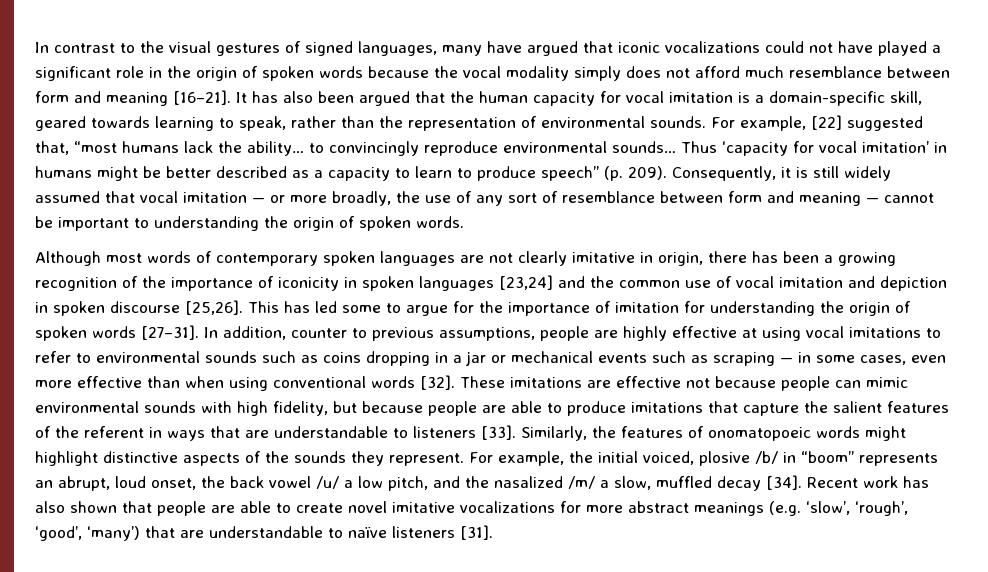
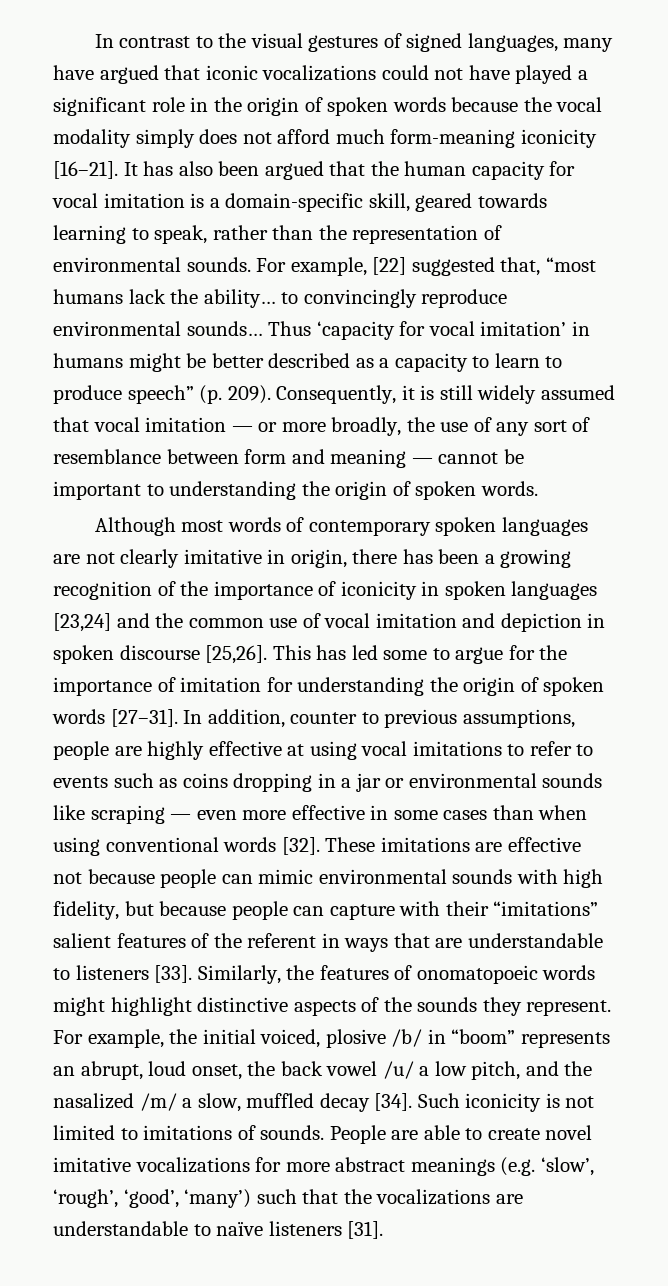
[789,66,950,78] [35,91,168,106] resemblance between form and meaning -> [390,129,597,148] form-meaning iconicity
[96,351,257,363] environmental sounds -> [53,776,108,788] events
[511,351,946,366] [35,376,142,388] mechanical events such as scraping — in some cases, even more effective -> [408,773,603,788] [53,805,488,824] environmental sounds like scraping — even more effective in some cases
[482,401,828,416] are able to produce imitations that capture the -> [293,901,599,920] can capture with their “imitations”
[807,476,929,488] [35,501,206,516] Recent work has also shown that people -> [417,1093,595,1112] [53,1125,386,1144] Such iconicity is not limited to imitations of sounds. People
[145,526,175,538] that -> [256,1189,491,1205] such that the vocalizations

